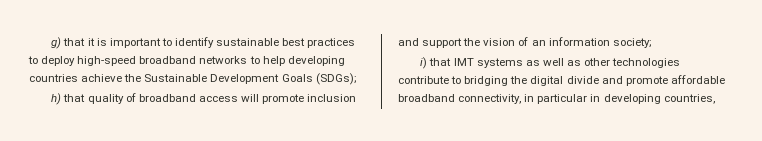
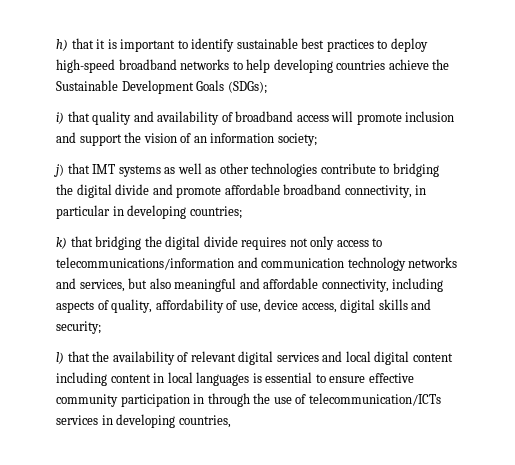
[51,37,62,49] g) -> [56,39,68,51] h)
[51,93,62,105] h) -> [56,112,64,124] i)
(124, 99) none -> [133,111,220,125] and availability
[420,57,428,69] i) -> [54,164,64,177] j)
(661, 99) none -> [189,206,242,219] [56,236,383,250] [56,257,458,271] [56,278,444,292] [56,299,432,313] [56,321,101,334] [56,351,453,365] [56,372,414,386] [56,393,441,407] [56,414,176,428] countries; // k) that bridging the digital divide requires not only access to telecommunications/information and communication technology networks and services, but also meaningful and affordable connectivity, including aspects of quality, affordability of use, device access, digital skills and security; // l) that the availability of relevant digital services and local digital content including content in local languages is essential to ensure effective community participation in through the use of telecommunication/ICTs services in developing

